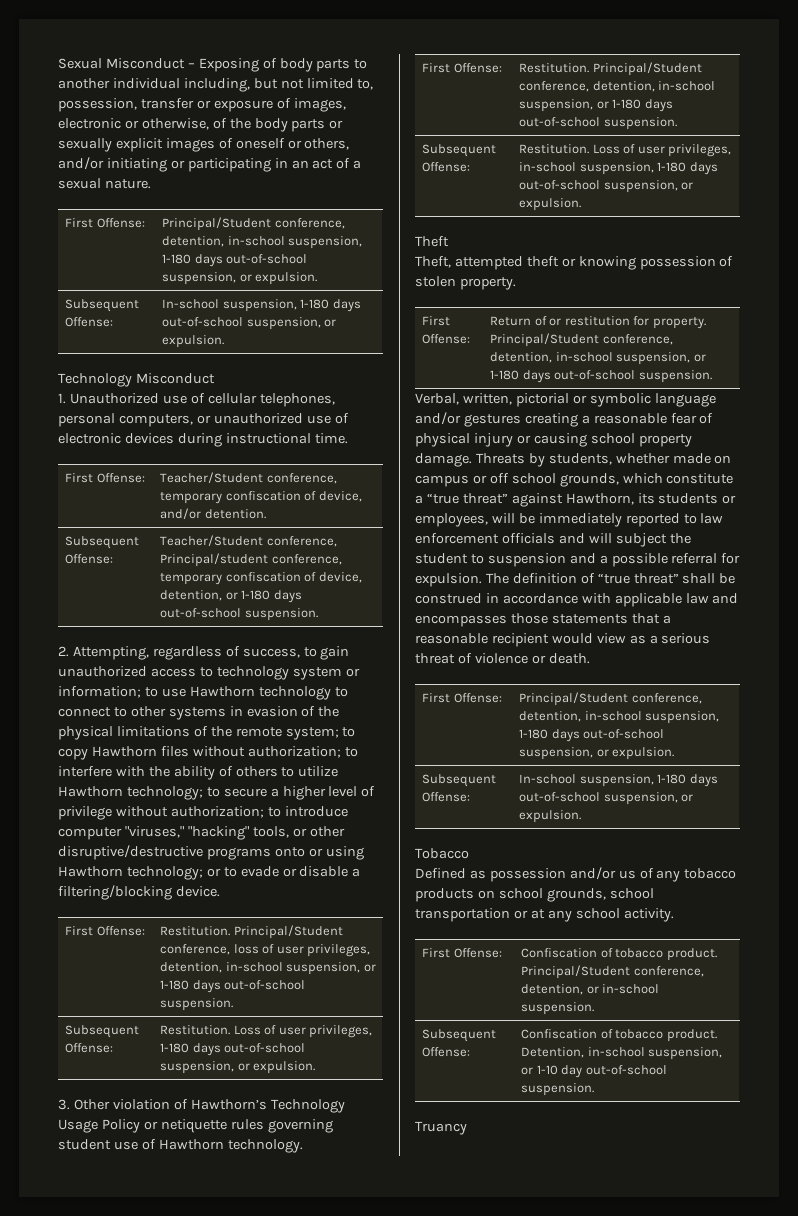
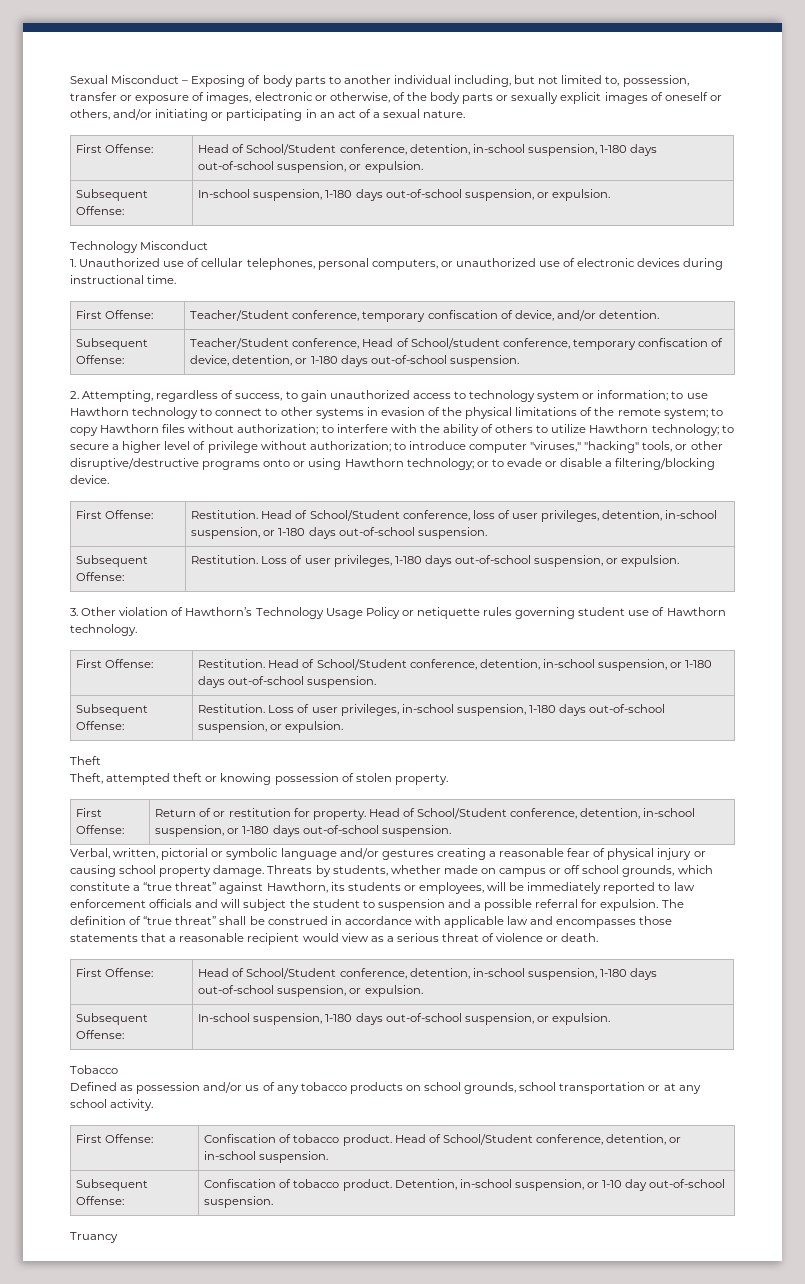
[162,217,272,231] Principal/Student -> [198,144,337,155] Head of School/Student
[160,553,269,567] Principal/student -> [362,338,500,349] Head of School/student
[233,925,343,939] Principal/Student -> [261,510,400,521] Head of School/Student
[592,62,702,76] Principal/Student -> [268,659,407,670] Head of School/Student
[490,333,600,347] Principal/Student -> [368,808,508,819] Head of School/Student
[519,692,629,706] Principal/Student -> [198,968,337,979] Head of School/Student
[521,965,631,979] Principal/Student -> [394,1134,533,1145] Head of School/Student

